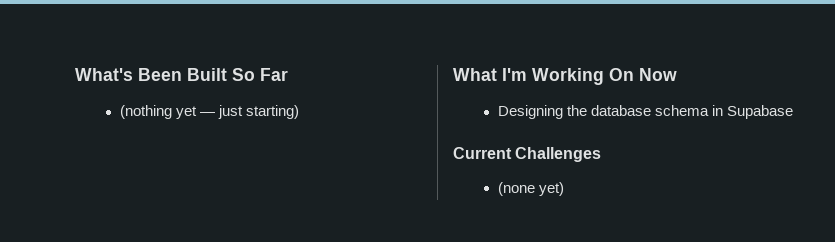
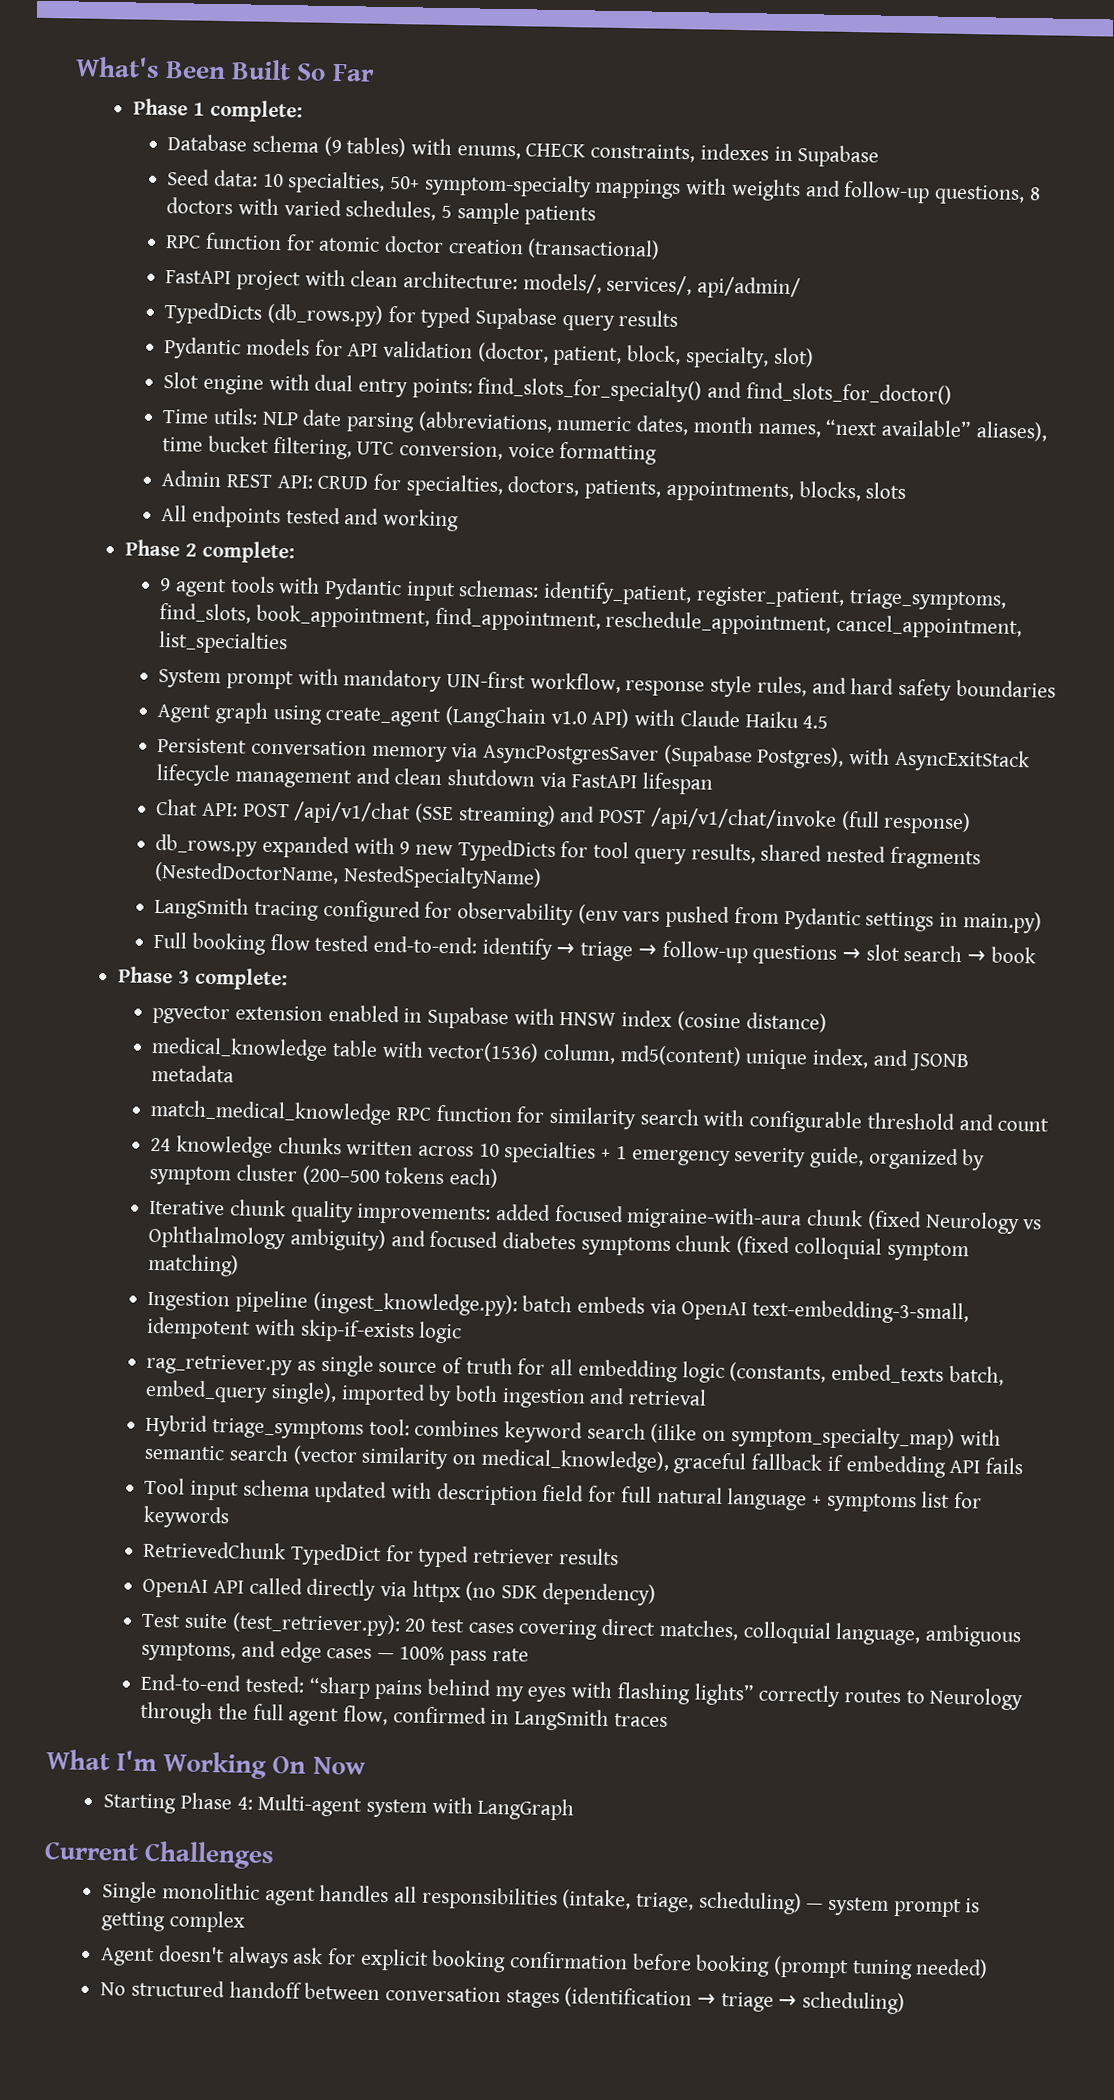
[119,105,299,119] (nothing yet — just starting) -> [133,98,303,123] [167,134,880,168] [167,169,1041,206] [166,197,597,226] [165,232,661,260] [165,269,802,300] [164,302,679,331] [164,337,814,369] [163,372,952,405] [162,407,1048,442] [162,435,658,465] [161,470,907,503] [161,505,460,532] [125,539,295,564] [159,576,1007,611] [159,602,1023,640] [158,630,289,655] [158,668,1056,701] [157,701,829,729] [157,737,1030,773] [156,763,714,795] [156,798,972,835] [155,833,981,870] [154,861,543,890] [154,896,1042,934] [153,931,1036,965] [118,966,288,991] [152,1004,827,1033] [151,1036,969,1072] [151,1064,235,1083] [150,1099,1050,1134] [150,1135,986,1171] [149,1164,499,1189] [149,1199,1043,1235] [148,1225,969,1262] [148,1253,240,1277] [147,1290,970,1325] [146,1316,463,1344] [146,1353,1004,1386] [145,1379,708,1409] [145,1414,1001,1450] [144,1444,1023,1478] [144,1477,982,1513] [143,1505,230,1529] [143,1540,619,1568] [142,1577,656,1606] [141,1612,1022,1648] [141,1640,530,1666] [140,1673,1024,1711] [140,1701,668,1732] Phase 1 complete: // Database schema (9 tables) with enums, CHECK constraints, indexes in Supabase // Seed data: 10 specialties, 50+ symptom-specialty mappings with weights and follow-up questions, 8 doctors with varied schedules, 5 sample patients // RPC function for atomic doctor creation (transactional) // FastAPI project with clean architecture: models/, services/, api/admin/ // TypedDicts (db_rows.py) for typed Supabase query results // Pydantic models for API validation (doctor, patient, block, specialty, slot) // Slot engine with dual entry points: find_slots_for_specialty() and find_slots_for_doctor() // Time utils: NLP date parsing (abbreviations, numeric dates, month names, “next available” aliases), time bucket filtering, UTC conversion, voice formatting // Admin REST API: CRUD for specialties, doctors, patients, appointments, blocks, slots // All endpoints tested and working // Phase 2 complete: // 9 agent tools with Pydantic input schemas: identify_patient, register_patient, triage_symptoms, find_slots, book_appointment, find_appointment, reschedule_appointment, cancel_appointment, list_specialties // System prompt with mandatory UIN-first workflow, response style rules, and hard safety boundaries // Agent graph using create_agent (LangChain v1.0 API) with Claude Haiku 4.5 // Persistent conversation memory via AsyncPostgresSaver (Supabase Postgres), with AsyncExitStack lifecycle management and clean shutdown via FastAPI lifespan // Chat API: POST /api/v1/chat (SSE streaming) and POST /api/v1/chat/invoke (full response) // db_rows.py expanded with 9 new TypedDicts for tool query results, shared nested fragments (NestedDoctorName, NestedSpecialtyName) // LangSmith tracing configured for observability (env vars pushed from Pydantic settings in main.py) // Full booking flow tested end-to-end: identify → triage → follow-up questions → slot search → book // Phase 3 complete: // pgvector extension enabled in Supabase with HNSW index (cosine distance) // medical_knowledge table with vector(1536) column, md5(content) unique index, and JSONB metadata // match_medical_knowledge RPC function for similarity search with configurable threshold and count // 24 knowledge chunks written across 10 specialties + 1 emergency severity guide, organized by symptom cluster (200–500 tokens each) // Iterative chunk quality improvements: added focused migraine-with-aura chunk (fixed Neurology vs Ophthalmology ambiguity) and focused diabetes symptoms chunk (fixed colloquial symptom matching) // Ingestion pipeline (ingest_knowledge.py): batch embeds via OpenAI text-embedding-3-small, idempotent with skip-if-exists logic // rag_retriever.py as single source of truth for all embedding logic (constants, embed_texts batch, embed_query single), imported by both ingestion and retrieval // Hybrid triage_symptoms tool: combines keyword search (ilike on symptom_specialty_map) with semantic search (vector similarity on medical_knowledge), graceful fallback if embedding API fails // Tool input schema updated with description field for full natural language + symptoms list for keywords // RetrievedChunk TypedDict for typed retriever results // OpenAI API called directly via httpx (no SDK dependency) // Test suite (test_retriever.py): 20 test cases covering direct matches, colloquial language, ambiguous symptoms, and edge cases — 100% pass rate // End-to-end tested: “sharp pains behind my eyes with flashing lights” correctly routes to Neurology through the full agent flow, confirmed in LangSmith traces
[497,105,793,119] [453,147,602,162] [497,182,564,196] Designing the database schema in Supabase // Current Challenges // (none yet) -> [103,1792,575,1821] [44,1840,276,1870] [102,1881,981,1918] [101,1910,245,1933] [100,1945,989,1980] [100,1979,905,2015] Starting Phase 4: Multi-agent system with LangGraph // Current Challenges // Single monolithic agent handles all responsibilities (intake, triage, scheduling) — system prompt is getting complex // Agent doesn't always ask for explicit booking confirmation before booking (prompt tuning needed) // No structured handoff between conversation stages (identification → triage → scheduling)

